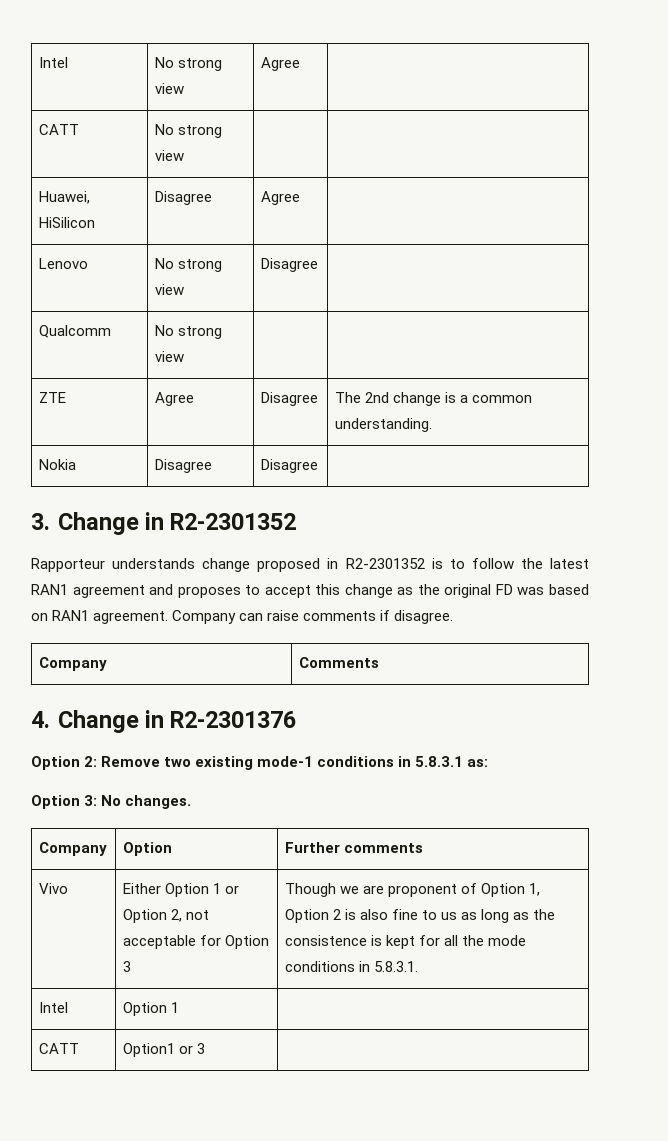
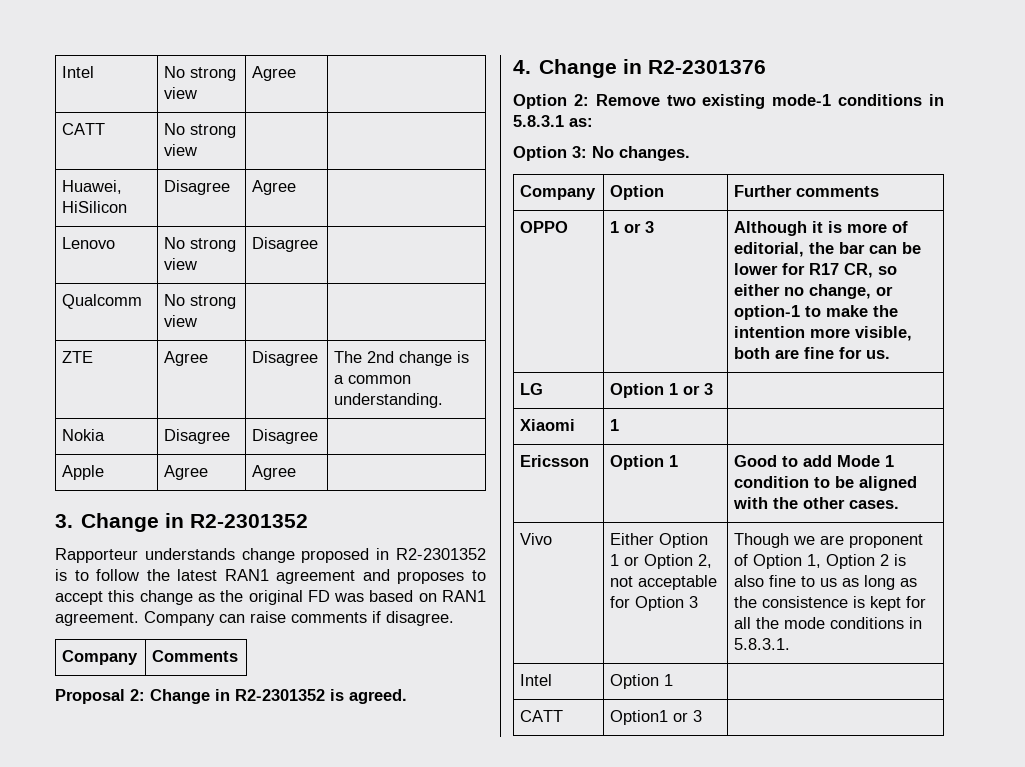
(318, 466) none -> [62,465,105,480] [164,465,209,480] [252,465,297,480] // Apple | Agree | Agree |
(379, 662) none -> [55,689,407,704] // Proposal 2: Change in R2-2301352 is agreed.
(423, 848) none -> [520,221,569,233] [610,221,655,233] [734,221,909,236] [734,242,922,257] [734,263,898,278] [734,284,894,299] [734,305,899,320] [734,326,913,341] [734,347,891,359] [520,383,544,395] [610,383,714,398] [520,419,576,431] [610,419,620,431] [520,455,590,467] [610,455,679,470] [734,455,895,467] [734,476,918,491] [733,497,900,509] // OPPO | 1 or 3 | Although it is more of editorial, the bar can be lower for R17 CR, so either no change, or option-1 to make the intention more visible, both are fine for us. // LG | Option 1 or 3 | // Xiaomi | 1 | // Ericsson | Option 1 | Good to add Mode 1 condition to be aligned with the other cases.

